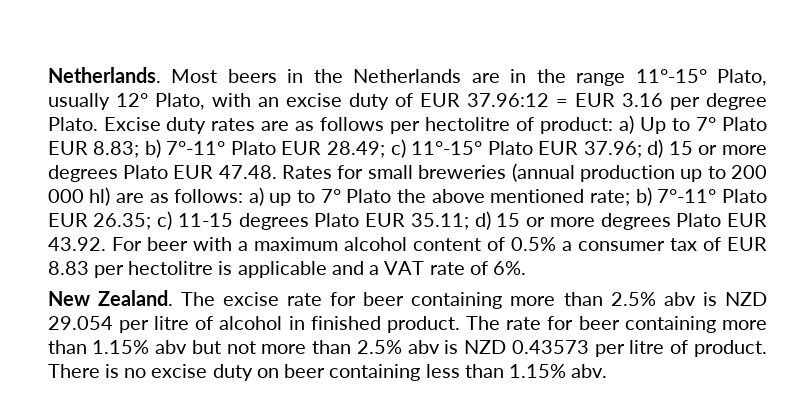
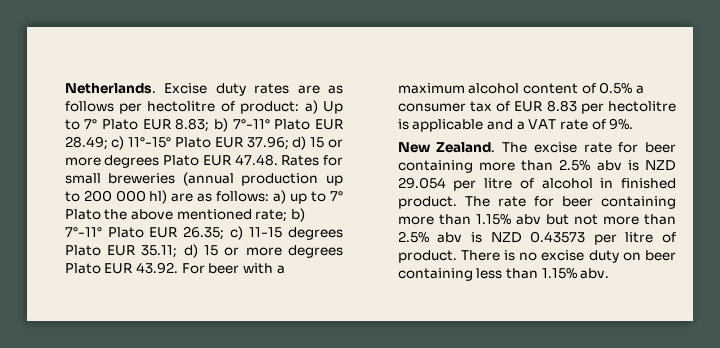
[171,69,768,86] [47,93,767,110] [47,117,98,131] Most beers in the Netherlands are in the range 11°-15° Plato, usually 12° Plato, with an excise duty of EUR 37.96:12 = EUR 3.16 per degree Plato. -> (156, 88) none
[493,261,527,275] 6%. -> [609,118,634,130] 9%.

